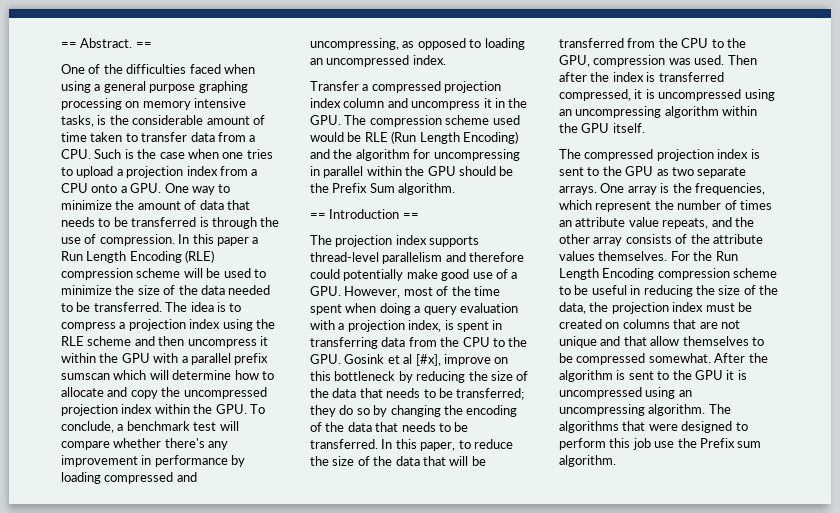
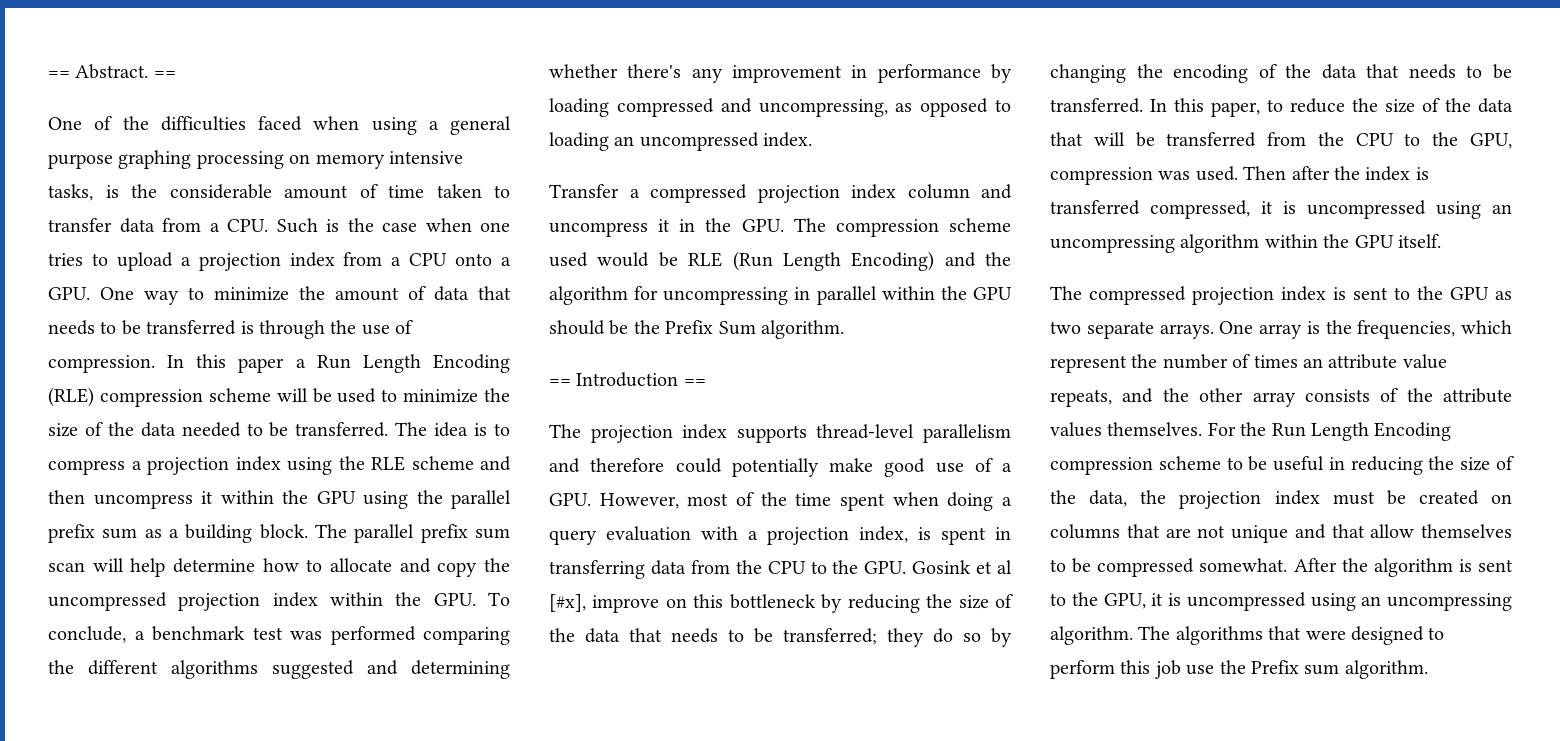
[153,353,269,365] [61,370,169,380] with a parallel prefix sumscan which will -> [363,490,511,509] [48,524,510,543] [48,558,166,577] using the parallel prefix sum as a building block. The parallel prefix sum scan will help
[219,421,239,431] [61,441,110,450] will compare -> [290,626,510,645] [48,660,510,679] was performed comparing the different algorithms suggested and determining
[694,370,723,380] GPU -> [1103,593,1146,609] GPU,

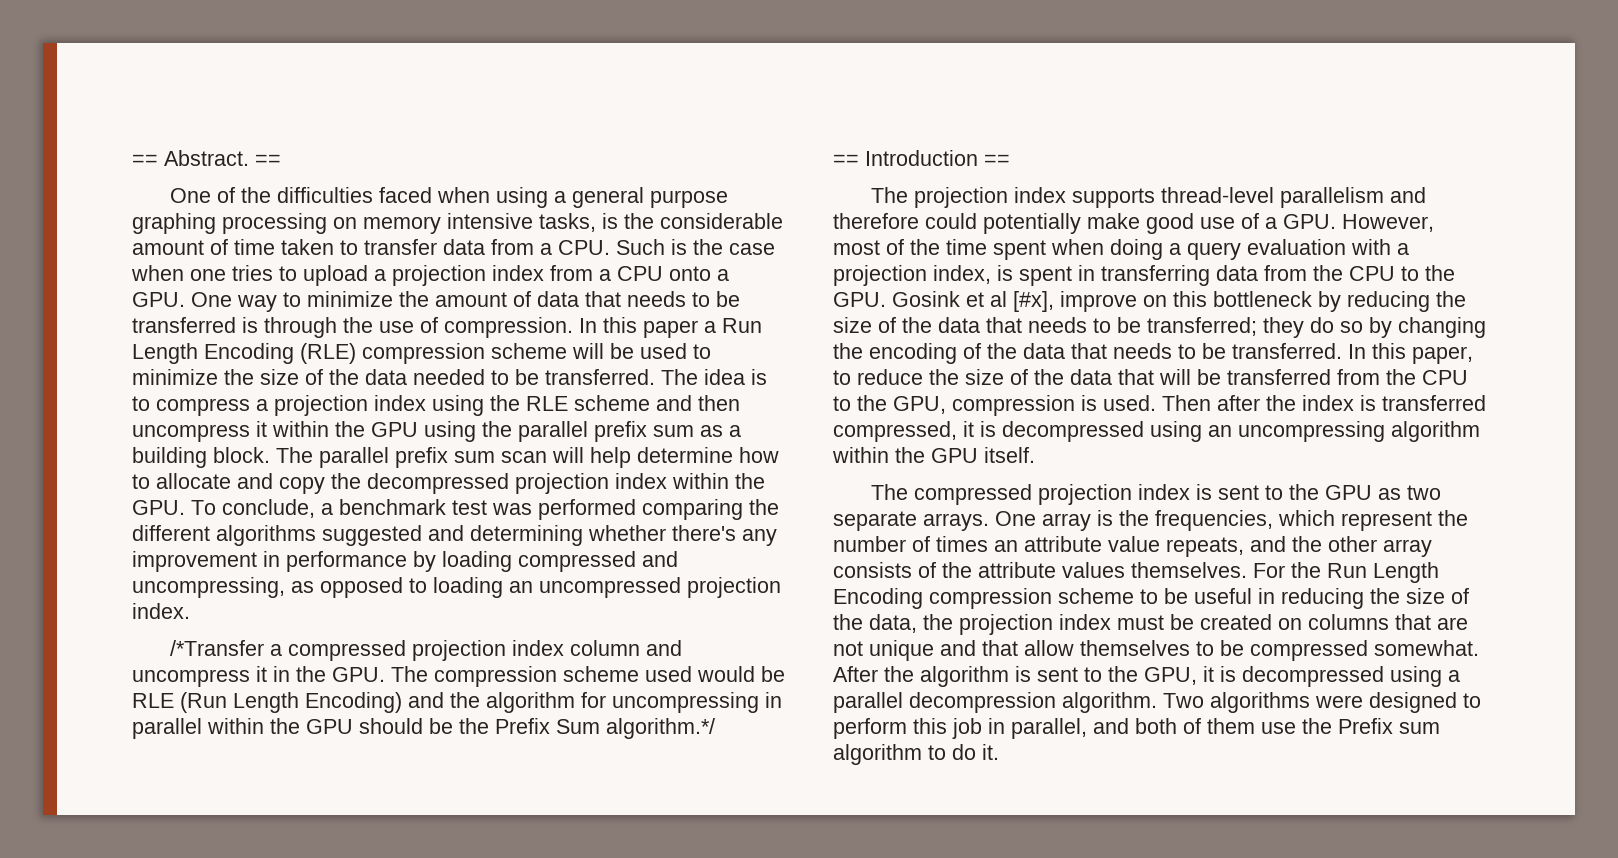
[48,592,167,611] uncompressed -> [367,473,509,494] decompressed
(759, 141) none -> [687,577,781,598] projection
[549,184,619,198] Transfer -> [169,640,264,656] /*Transfer
[761,320,844,339] algorithm. -> [606,718,715,739] algorithm.*/
[1158,171,1191,180] was -> [1081,395,1097,411] is
[1307,200,1426,219] uncompressed -> [1002,421,1144,442] decompressed
[1186,592,1512,611] [1050,626,1302,645] uncompressed using an uncompressing algorithm. The algorithms that -> [1242,666,1460,687] [833,692,1310,713] decompressed using a parallel decompression algorithm. Two algorithms
[1186,660,1428,679] use the Prefix sum algorithm. -> [988,718,1440,739] [833,744,999,765] in parallel, and both of them use the Prefix sum algorithm to do it.

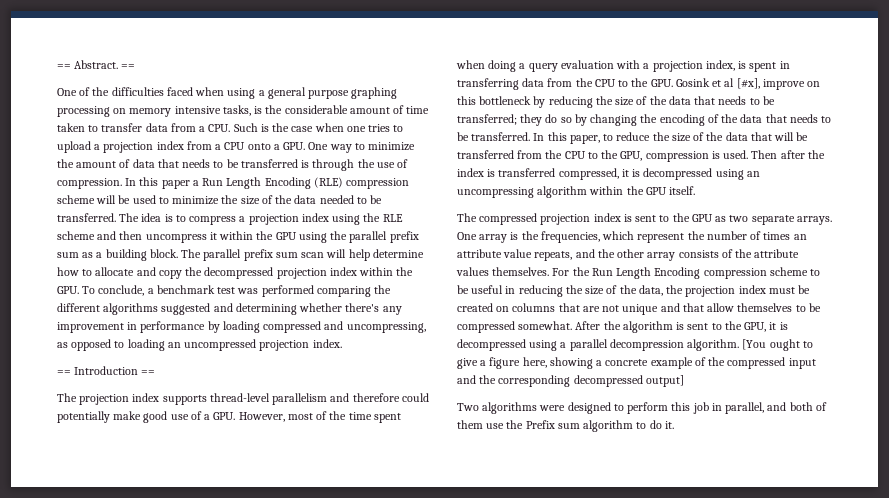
[169,640,682,661] [132,666,785,687] [132,692,782,713] [132,718,715,739] // /*Transfer a compressed projection index column and uncompress it in the GPU. The compression scheme used would be RLE (Run Length Encoding) and the algorithm for uncompressing in parallel within the GPU should be the Prefix Sum algorithm.*/ -> (342, 343) none
(1157, 702) none -> [742,339,813,351] [457,357,816,369] [457,375,684,387] [You ought to give a figure here, showing a concrete example of the compressed input and the corresponding decompressed output] //

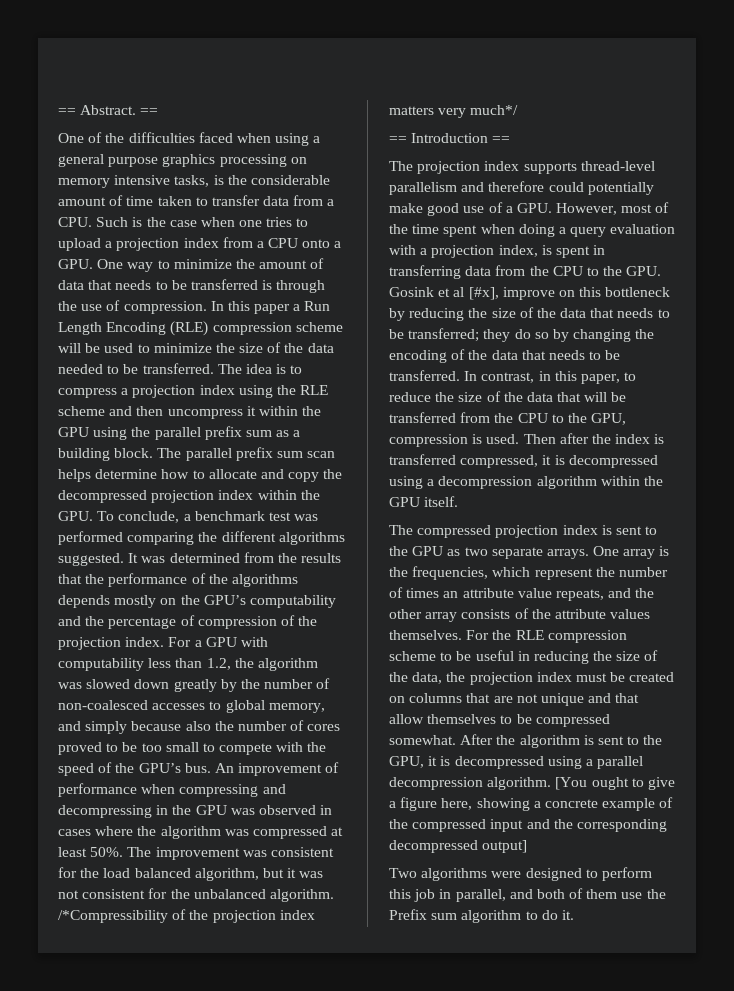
[351,87,398,99] graphing -> [162,154,216,167] graphics
[326,249,370,261] will help -> [58,469,91,482] helps
[161,303,402,315] [57,321,426,333] [57,339,342,351] suggested and determining whether there's any improvement in performance by loading compressed and uncompressing, as opposed to loading an uncompressed projection index. -> [58,552,342,566] [58,573,298,587] [58,595,336,608] [58,615,318,629] [58,637,268,650] [58,658,318,671] [58,678,331,692] [58,700,325,713] [58,720,341,734] [58,742,327,755] [58,762,340,776] [58,783,286,797] [58,805,333,818] [58,826,344,839] [58,847,334,860] [58,867,324,881] [58,888,334,902] [58,909,315,923] [389,105,519,118] suggested. It was determined from the results that the performance of the algorithms depends mostly on the GPU’s computability and the percentage of compression of the projection index. For a GPU with computability less than 1.2, the algorithm was slowed down greatly by the number of non-coalesced accesses to global memory, and simply because also the number of cores proved to be too small to compete with the speed of the GPU’s bus. An improvement of performance when compressing and decompressing in the GPU was observed in cases where the algorithm was compressed at least 50%. The improvement was consistent for the load balanced algorithm, but it was not consistent for the unbalanced algorithm. /*Compressibility of the projection index matters very much*/
(545, 137) none -> [481,371,551,383] contrast, in
[746,171,760,177] [457,187,534,198] an uncompressing -> [427,476,533,489] a decompression
[591,267,701,279] Run Length Encoding -> [515,630,544,640] RLE

